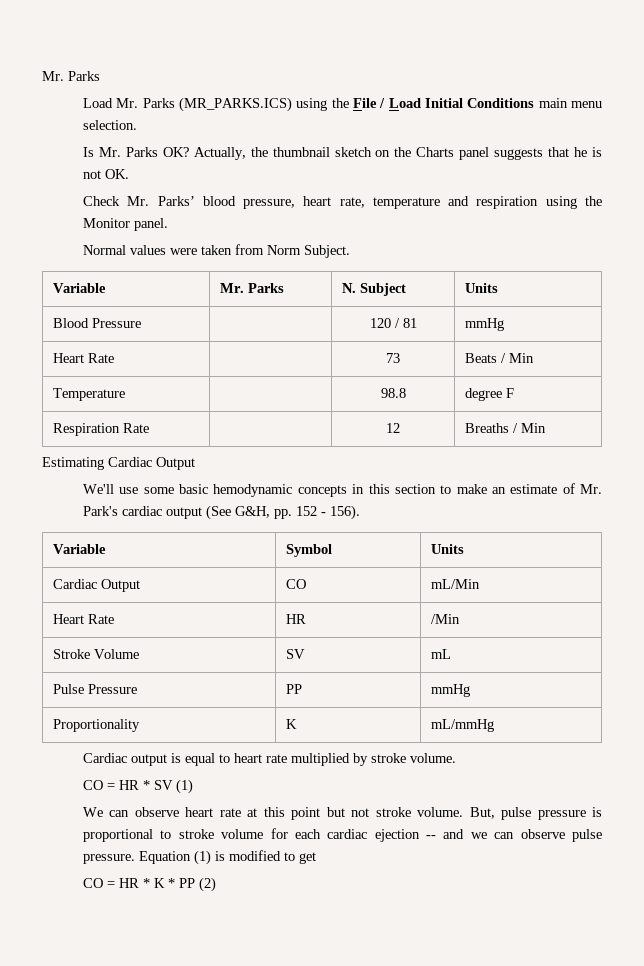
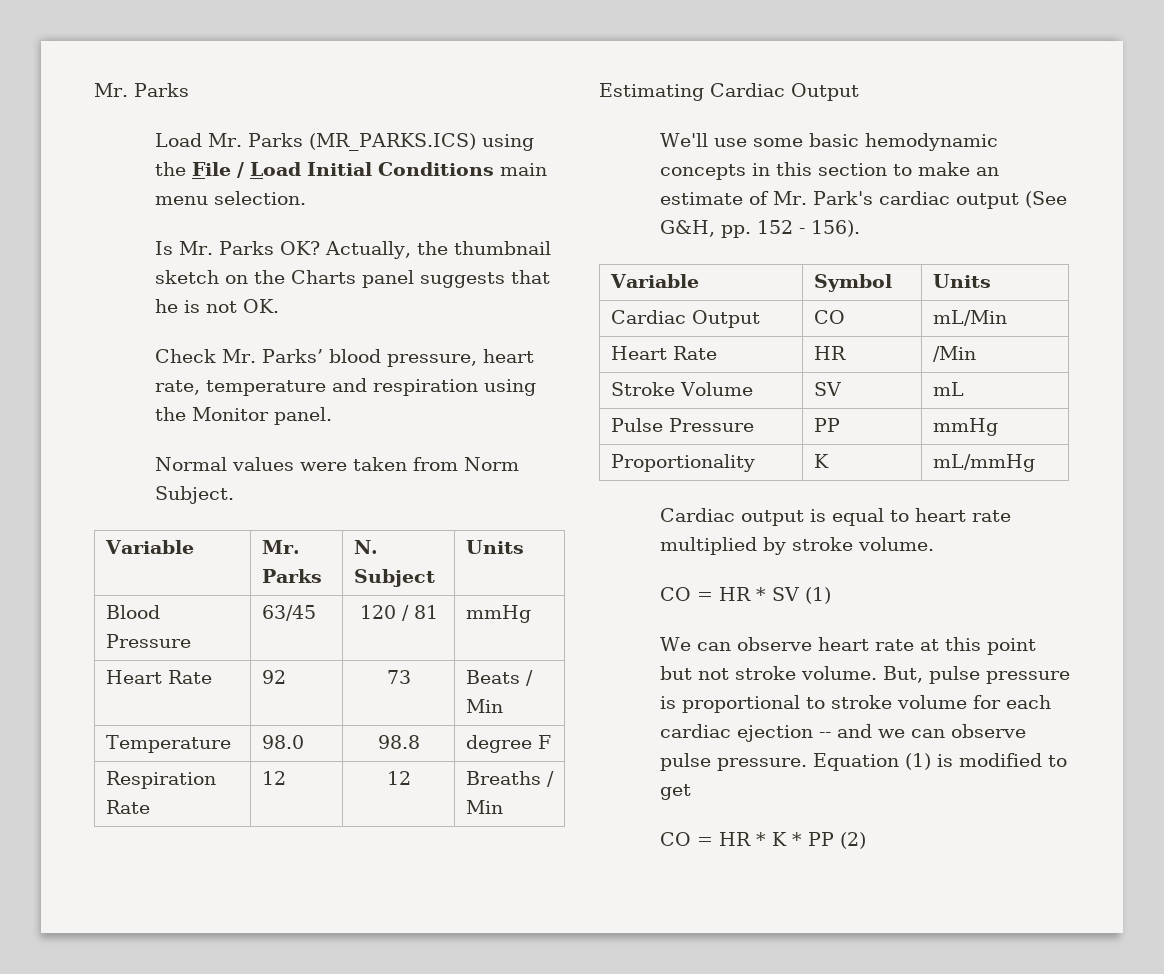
(141, 323) none -> [261,605,316,621] 63/45
(114, 358) none -> [261,670,286,684] 92
(125, 394) none -> [261,735,304,749] 98.0
(149, 428) none -> [261,771,286,785] 12

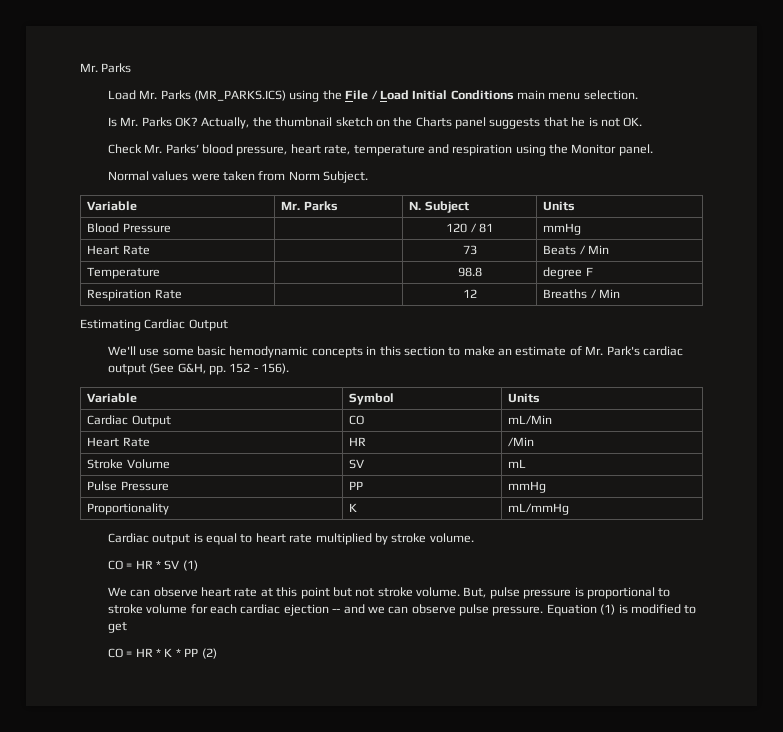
[261,605,316,621] 63/45 -> (171, 228) none
[261,670,286,684] 92 -> (150, 250) none
[261,735,304,749] 98.0 -> (161, 273) none
[261,771,286,785] 12 -> (182, 294) none

